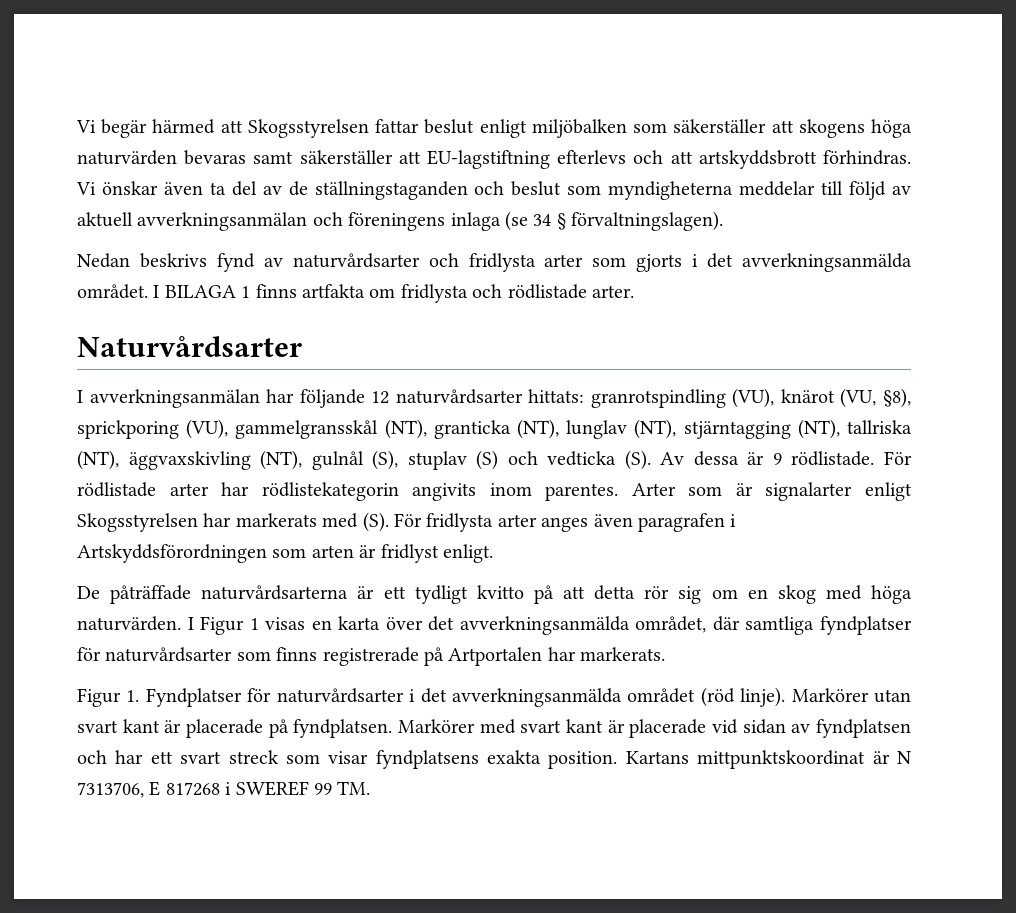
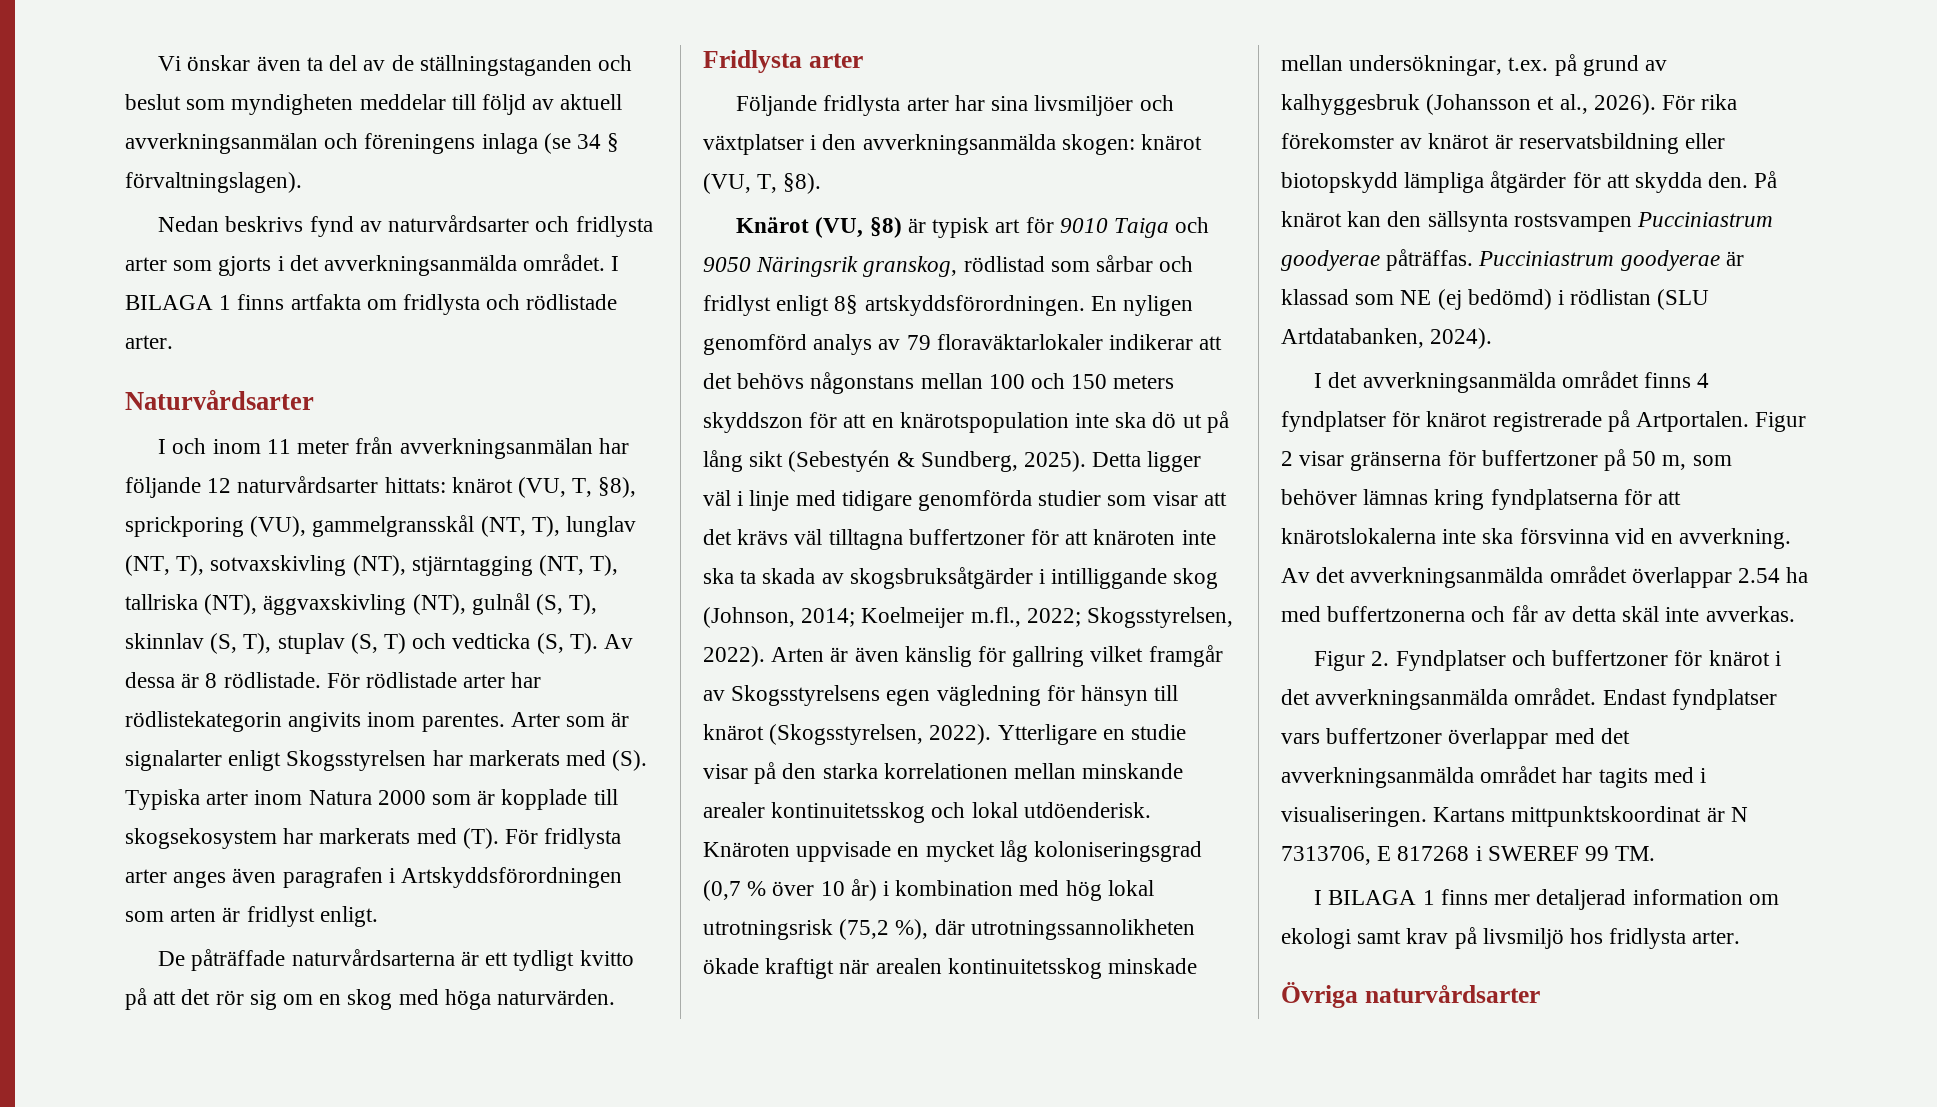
[76,119,913,138] [77,150,912,169] [76,182,96,195] Vi begär härmed att Skogsstyrelsen fattar beslut enligt miljöbalken som säkerställer att skogens höga naturvärden bevaras samt säkerställer att EU-lagstiftning efterlevs och att artskyddsbrott förhindras. Vi -> [158,56,182,71] Vi
[608,181,734,200] myndigheterna -> [231,94,354,115] myndigheten
(83, 396) none -> [172,437,394,454] och inom 11 meter från
[590,388,877,408] granrotspindling (VU), knärot (VU, -> [451,477,593,498] knärot (VU, T,
[384,419,840,439] (NT), granticka (NT), lunglav (NT), stjärntagging (NT), -> [480,516,637,537] [125,555,619,576] (NT, T), lunglav (NT, T), sotvaxskivling (NT), stjärntagging (NT, T),
[372,450,651,470] (S), stuplav (S) och vedticka (S). -> [536,594,598,615] [125,633,598,654] (S, T), skinnlav (S, T), stuplav (S, T) och vedticka (S, T).
[772,453,782,465] 9 -> [205,673,218,688] 8
(389, 522) none -> [125,789,618,810] [125,828,499,849] Typiska arter inom Natura 2000 som är kopplade till skogsekosystem har markerats med (T).
[594,585,636,600] detta -> [181,989,211,1005] det
[187,616,912,635] [77,647,666,666] [77,687,911,707] [77,719,911,738] [77,750,618,769] I Figur 1 visas en karta över det avverkningsanmälda området, där samtliga fyndplatser för naturvårdsarter som finns registrerade på Artportalen har markerats. // Figur 1. Fyndplatser för naturvårdsarter i det avverkningsanmälda området (röd linje). Markörer utan svart kant är placerade på fyndplatsen. Markörer med svart kant är placerade vid sidan av fyndplatsen och har ett svart streck som visar fyndplatsens exakta position. -> [703,50,863,73] [736,95,1174,116] [703,134,1203,155] [703,173,822,194] [736,217,1210,238] [703,255,1194,277] [703,295,1194,316] [703,334,1223,355] [703,372,1175,394] [703,411,1229,433] [703,450,1202,472] [703,490,1227,511] [703,529,1216,550] [703,567,1219,589] [703,607,1234,628] [703,645,1223,667] [703,685,1179,706] [703,724,1187,745] [703,762,1184,784] [703,802,1151,823] [703,840,1203,862] [703,879,1154,901] [703,919,1195,940] [703,958,1198,979] [1281,54,1668,76] [1281,94,1738,115] [1281,133,1726,154] [1281,171,1778,193] [1281,211,1774,232] [1281,249,1744,271] [1281,289,1710,310] [1281,328,1493,349] [1314,371,1710,393] [1281,410,1807,432] [1281,449,1732,471] [1281,489,1682,510] [1281,528,1792,549] [1281,566,1809,588] [1281,605,1795,622] [1314,650,1781,671] [1281,688,1777,710] [1281,728,1630,749] [1281,766,1707,788] [1281,806,1427,827] // Fridlysta arter // Följande fridlysta arter har sina livsmiljöer och växtplatser i den avverkningsanmälda skogen: knärot (VU, T, §8). // Knärot (VU, §8) är typisk art för 9010 Taiga och 9050 Näringsrik granskog, rödlistad som sårbar och fridlyst enligt 8§ artskyddsförordningen. En nyligen genomförd analys av 79 floraväktarlokaler indikerar att det behövs någonstans mellan 100 och 150 meters skyddszon för att en knärotspopulation inte ska dö ut på lång sikt (Sebestyén & Sundberg, 2025). Detta ligger väl i linje med tidigare genomförda studier som visar att det krävs väl tilltagna buffertzoner för att knäroten inte ska ta skada av skogsbruksåtgärder i intilliggande skog (Johnson, 2014; Koelmeijer m.fl., 2022; Skogsstyrelsen, 2022). Arten är även känslig för gallring vilket framgår av Skogsstyrelsens egen vägledning för hänsyn till knärot (Skogsstyrelsen, 2022). Ytterligare en studie visar på den starka korrelationen mellan minskande arealer kontinuitetsskog och lokal utdöenderisk. Knäroten uppvisade en mycket låg koloniseringsgrad (0,7 % över 10 år) i kombination med hög lokal utrotningsrisk (75,2 %), där utrotningssannolikheten ökade kraftigt när arealen kontinuitetsskog minskade mellan undersökningar, t.ex. på grund av kalhyggesbruk (Johansson et al., 2026). För rika förekomster av knärot är reservatsbildning eller biotopskydd lämpliga åtgärder för att skydda den. På knärot kan den sällsynta rostsvampen Pucciniastrum goodyerae påträffas. Pucciniastrum goodyerae är klassad som NE (ej bedömd) i rödlistan (SLU Artdatabanken, 2024). // I det avverkningsanmälda området finns 4 fyndplatser för knärot registrerade på Artportalen. Figur 2 visar gränserna för buffertzoner på 50 m, som behöver lämnas kring fyndplatserna för att knärotslokalerna inte ska försvinna vid en avverkning. Av det avverkningsanmälda området överlappar 2.54 ha med buffertzonerna och får av detta skäl inte avverkas. // Figur 2. Fyndplatser och buffertzoner för knärot i det avverkningsanmälda området. Endast fyndplatser vars buffertzoner överlappar med det avverkningsanmälda området har tagits med i visualiseringen.
(371, 788) none -> [1314,889,1779,910] [1281,927,1741,949] [1281,982,1540,1008] // I BILAGA 1 finns mer detaljerad information om ekologi samt krav på livsmiljö hos fridlysta arter. // Övriga naturvårdsarter

